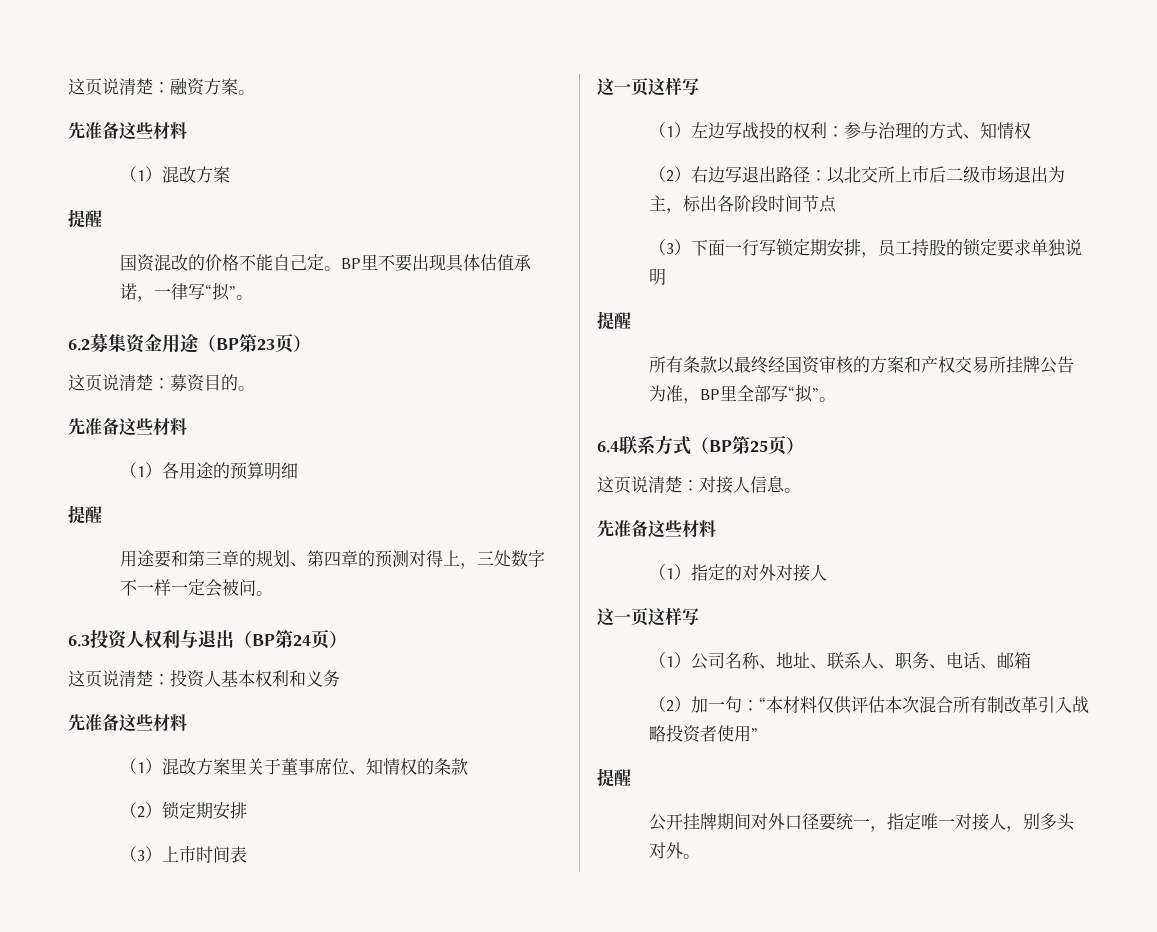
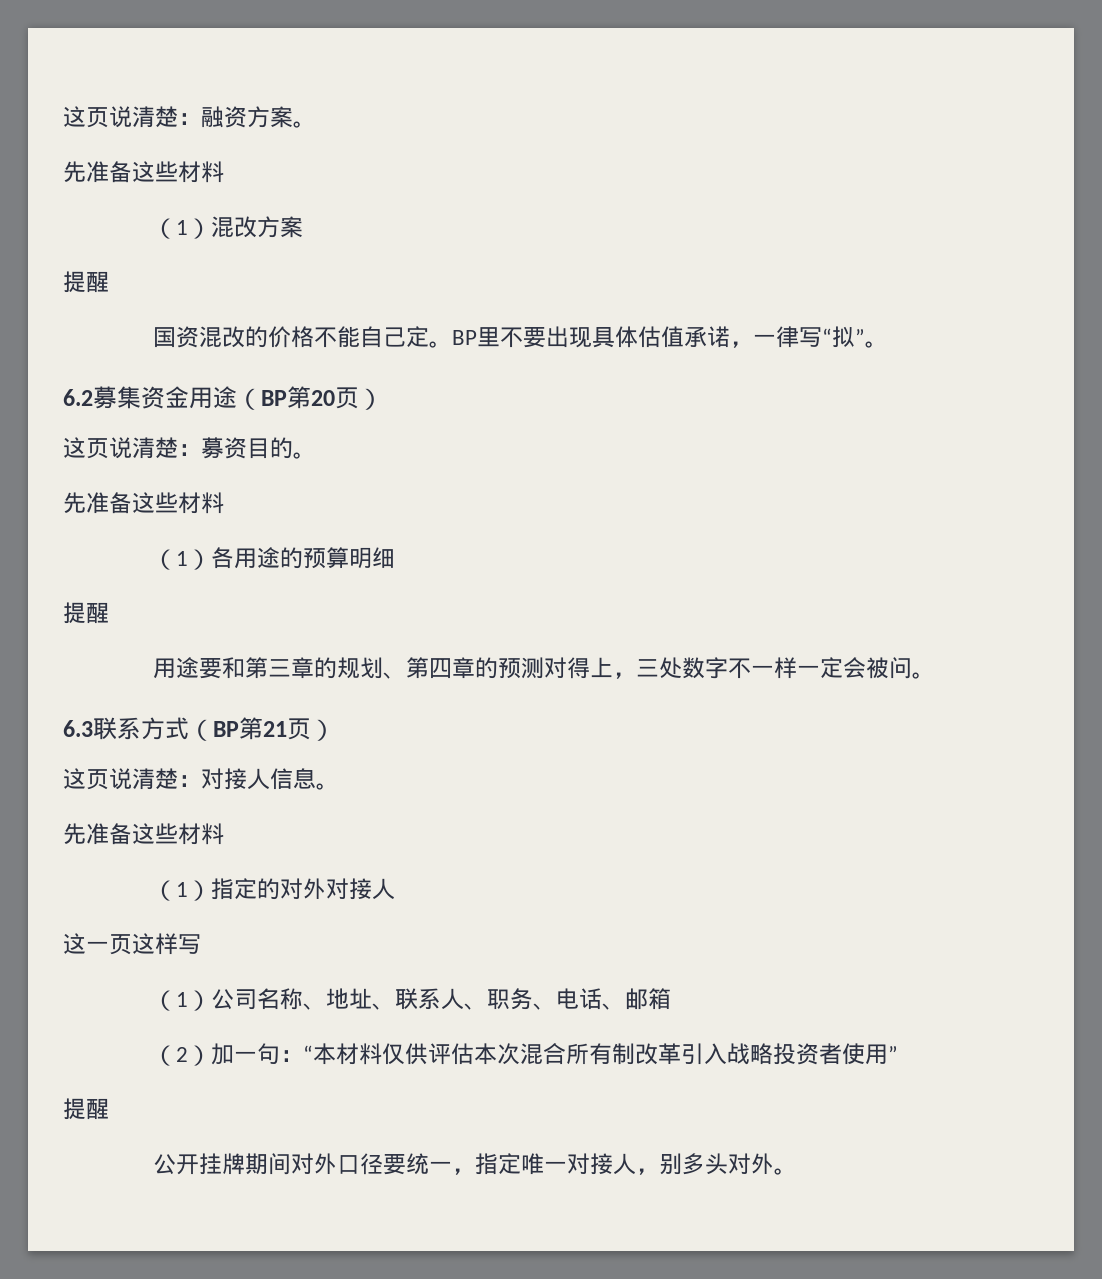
[257,339,275,351] 23 -> [311,390,335,406] 20
[90,629,347,649] [68,669,340,688] [68,714,187,732] [119,757,468,775] [119,801,247,820] [119,846,247,863] [597,77,699,96] [648,121,1031,140] [648,166,1065,184] [648,195,837,214] [648,238,1082,258] [648,268,666,286] [597,311,631,330] [648,356,1074,374] [648,384,836,404] [597,441,619,453] 投资人权利与退出（BP第24页） // 这页说清楚：投资人基本权利和义务 // 先准备这些材料 // （1）混改方案里关于董事席位、知情权的条款 // （2）锁定期安排 // （3）上市时间表 // 这一页这样写 // （1）左边写战投的权利：参与治理的方式、知情权 // （2）右边写退出路径：以北交所上市后二级市场退出为主，标出各阶段时间节点 // （3）下面一行写锁定期安排，员工持股的锁定要求单独说明 // 提醒 // 所有条款以最终经国资审核的方案和产权交易所挂牌公告为准，BP里全部写“拟”。 // 6.4 -> (93, 728) none
[750,440,768,453] 25 -> [263,721,287,737] 21

